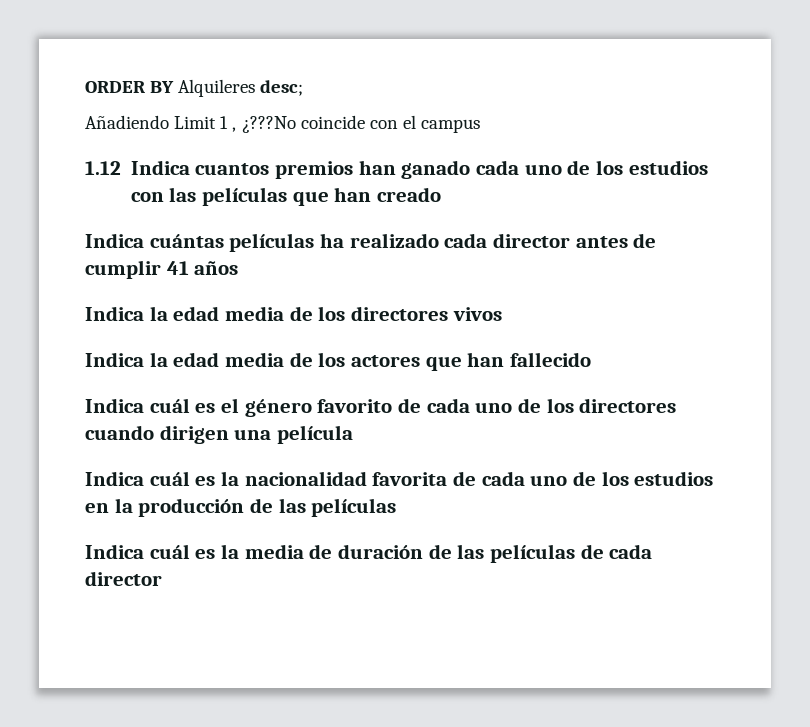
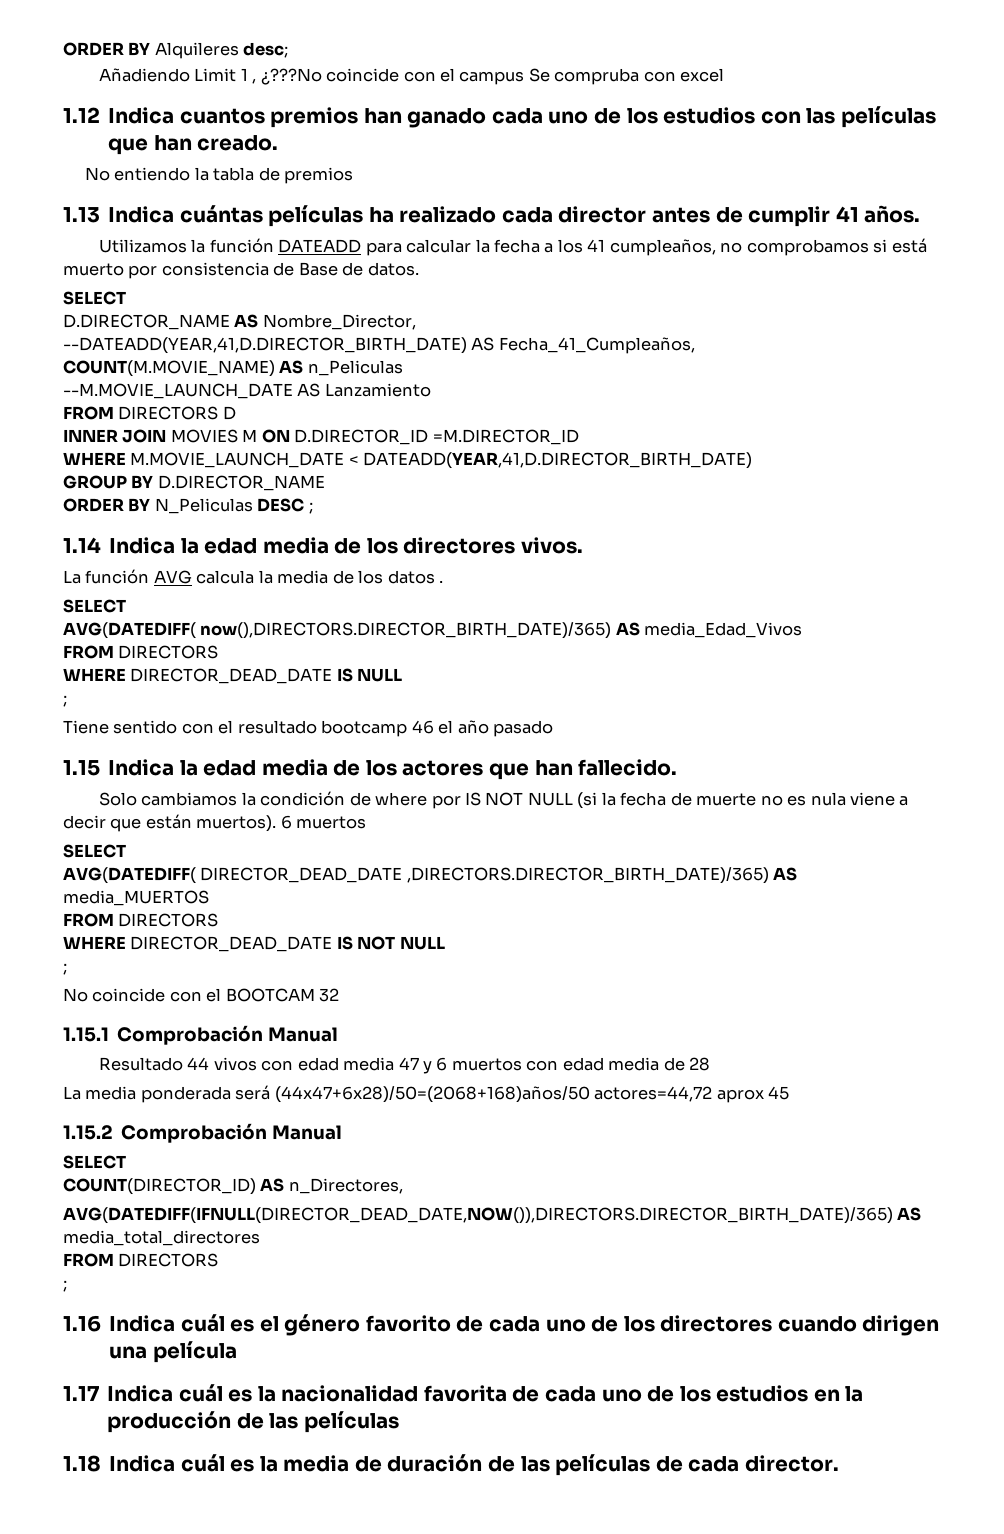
(481, 126) none -> [528,68,725,85] Se compruba con excel
[376,187,441,202] creado // -> [197,135,279,151] [85,167,354,184] [63,207,100,223] creado. // No entiendo la tabla de premios // 1.13
[194,261,239,275] años // -> [864,205,921,223] [98,238,927,256] [63,262,419,279] [63,291,126,305] [63,314,416,330] [63,337,695,354] [63,360,403,377] [63,383,431,399] [63,406,236,420] [63,429,579,445] [63,452,753,469] [63,475,325,491] [63,498,313,514] [63,537,101,553] años. // Utilizamos la función DATEADD para calcular la fecha a los 41 cumpleaños, no comprobamos si está muerto por consistencia de Base de datos. // SELECT // D.DIRECTOR_NAME AS Nombre_Director, // --DATEADD(YEAR,41,D.DIRECTOR_BIRTH_DATE) AS Fecha_41_Cumpleaños, // COUNT(M.MOVIE_NAME) AS n_Peliculas // --M.MOVIE_LAUNCH_DATE AS Lanzamiento // FROM DIRECTORS D // INNER JOIN MOVIES M ON D.DIRECTOR_ID =M.DIRECTOR_ID // WHERE M.MOVIE_LAUNCH_DATE < DATEADD(YEAR,41,D.DIRECTOR_BIRTH_DATE) // GROUP BY D.DIRECTOR_NAME // ORDER BY N_Peliculas DESC ; // 1.14
[452,307,502,321] vivos // -> [520,537,583,554] [63,569,444,584] [63,599,126,613] [63,622,803,639] [63,645,219,659] [63,668,403,684] [63,695,67,707] [63,720,554,737] [63,760,100,776] vivos. // La función AVG calcula la media de los datos . // SELECT // AVG(DATEDIFF( now(),DIRECTORS.DIRECTOR_BIRTH_DATE)/365) AS media_Edad_Vivos // FROM DIRECTORS // WHERE DIRECTOR_DEAD_DATE IS NULL // ; // Tiene sentido con el resultado bootcamp 46 el año pasado // 1.15
[510,352,592,367] fallecido // -> [578,759,678,776] [98,791,909,809] [63,814,367,832] [63,844,126,858] [63,867,798,884] [63,890,209,906] [63,913,219,927] [63,936,445,952] [63,963,67,975] [63,988,340,1002] [63,1025,339,1045] [98,1057,711,1074] [63,1085,790,1103] [63,1123,343,1143] [63,1155,126,1169] [63,1178,403,1195] [63,1207,922,1224] [63,1230,260,1246] [63,1253,219,1267] [63,1280,67,1292] [63,1315,101,1332] fallecido. // Solo cambiamos la condición de where por IS NOT NULL (si la fecha de muerte no es nula viene a decir que están muertos). 6 muertos // SELECT // AVG(DATEDIFF( DIRECTOR_DEAD_DATE ,DIRECTORS.DIRECTOR_BIRTH_DATE)/365) AS media_MUERTOS // FROM DIRECTORS // WHERE DIRECTOR_DEAD_DATE IS NOT NULL // ; // No coincide con el BOOTCAM 32 // 1.15.1 Comprobación Manual // Resultado 44 vivos con edad media 47 y 6 muertos con edad media de 28 // La media ponderada será (44x47+6x28)/50=(2068+168)años/50 actores=44,72 aprox 45 // 1.15.2 Comprobación Manual // SELECT // COUNT(DIRECTOR_ID) AS n_Directores, // AVG(DATEDIFF(IFNULL(DIRECTOR_DEAD_DATE,NOW()),DIRECTORS.DIRECTOR_BIRTH_DATE)/365) AS media_total_directores // FROM DIRECTORS // ; // 1.16
(354, 434) none -> [63,1386,99,1401] 1.17
(397, 507) none -> [63,1455,101,1472] 1.18
[85,571,162,586] director -> [744,1455,839,1472] director.

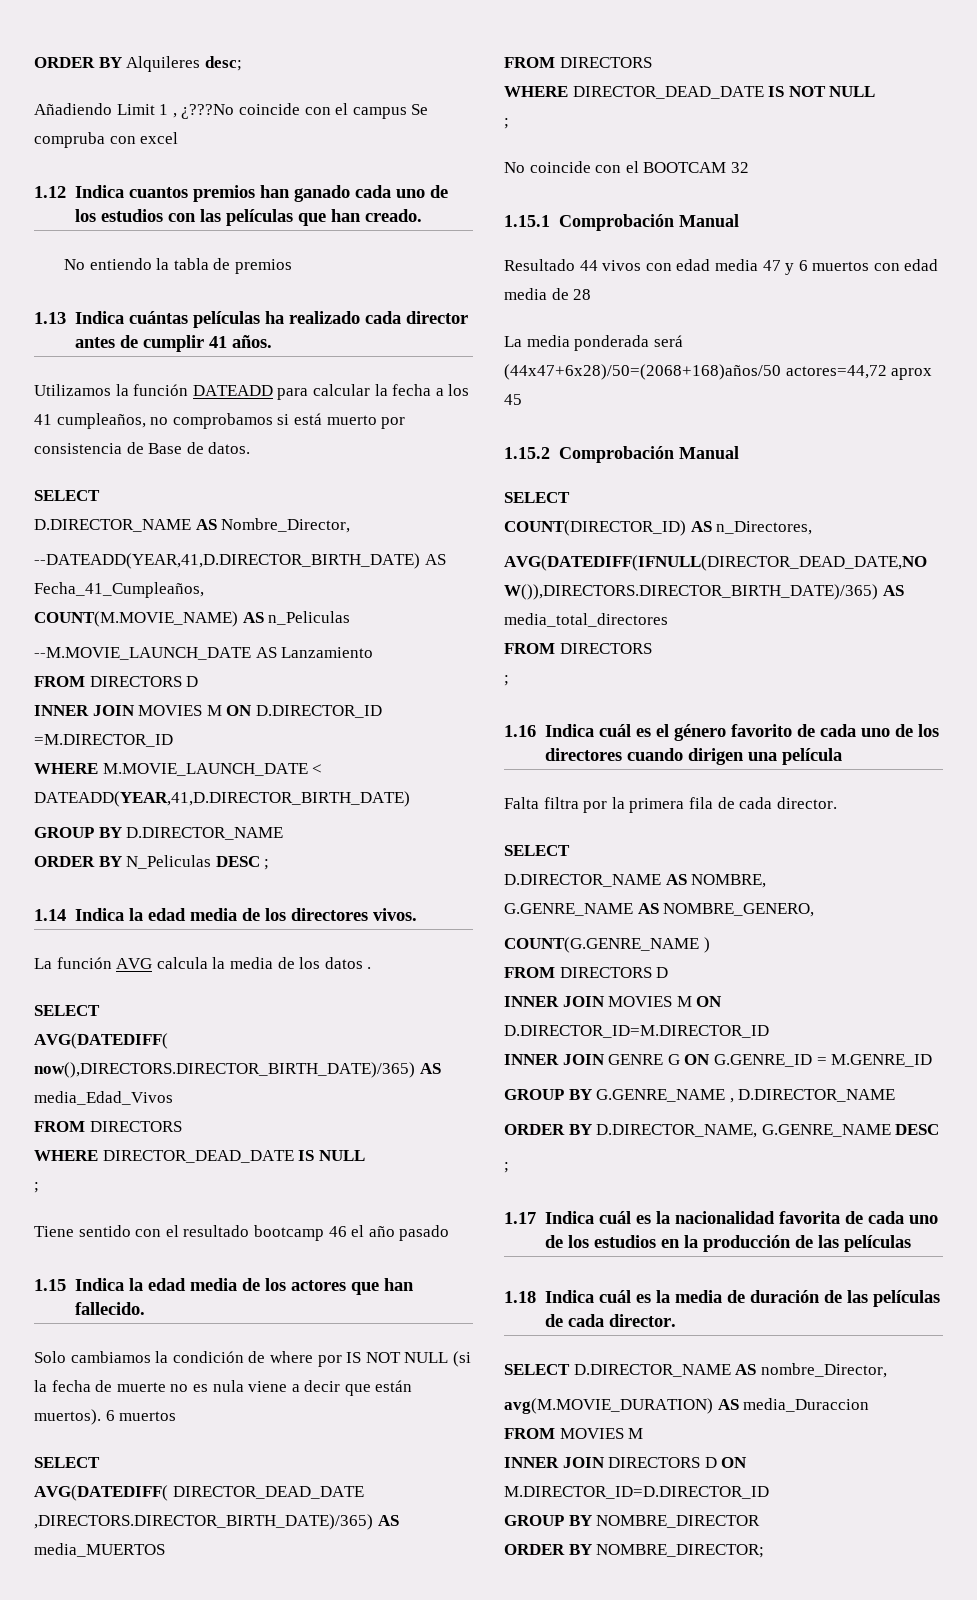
(237, 1352) none -> [504,797,837,813] [504,845,570,856] [504,874,767,888] [504,903,815,917] [504,937,710,953] [504,967,669,978] [504,996,723,1007] [504,1025,769,1038] [504,1054,933,1067] [504,1089,896,1103] [504,1124,940,1138] [504,1162,509,1173] // Falta filtra por la primera fila de cada director. // SELECT // D.DIRECTOR_NAME AS NOMBRE, // G.GENRE_NAME AS NOMBRE_GENERO, // COUNT(G.GENRE_NAME ) // FROM DIRECTORS D // INNER JOIN MOVIES M ON D.DIRECTOR_ID=M.DIRECTOR_ID // INNER JOIN GENRE G ON G.GENRE_ID = M.GENRE_ID // GROUP BY G.GENRE_NAME , D.DIRECTOR_NAME // ORDER BY D.DIRECTOR_NAME, G.GENRE_NAME DESC // ;
(839, 1463) none -> [504,1363,887,1378] [504,1398,870,1414] [504,1428,644,1439] [504,1457,748,1468] [504,1486,769,1499] [504,1515,761,1528] [504,1544,765,1558] // SELECT D.DIRECTOR_NAME AS nombre_Director, // avg(M.MOVIE_DURATION) AS media_Duraccion // FROM MOVIES M // INNER JOIN DIRECTORS D ON M.DIRECTOR_ID=D.DIRECTOR_ID // GROUP BY NOMBRE_DIRECTOR // ORDER BY NOMBRE_DIRECTOR;

